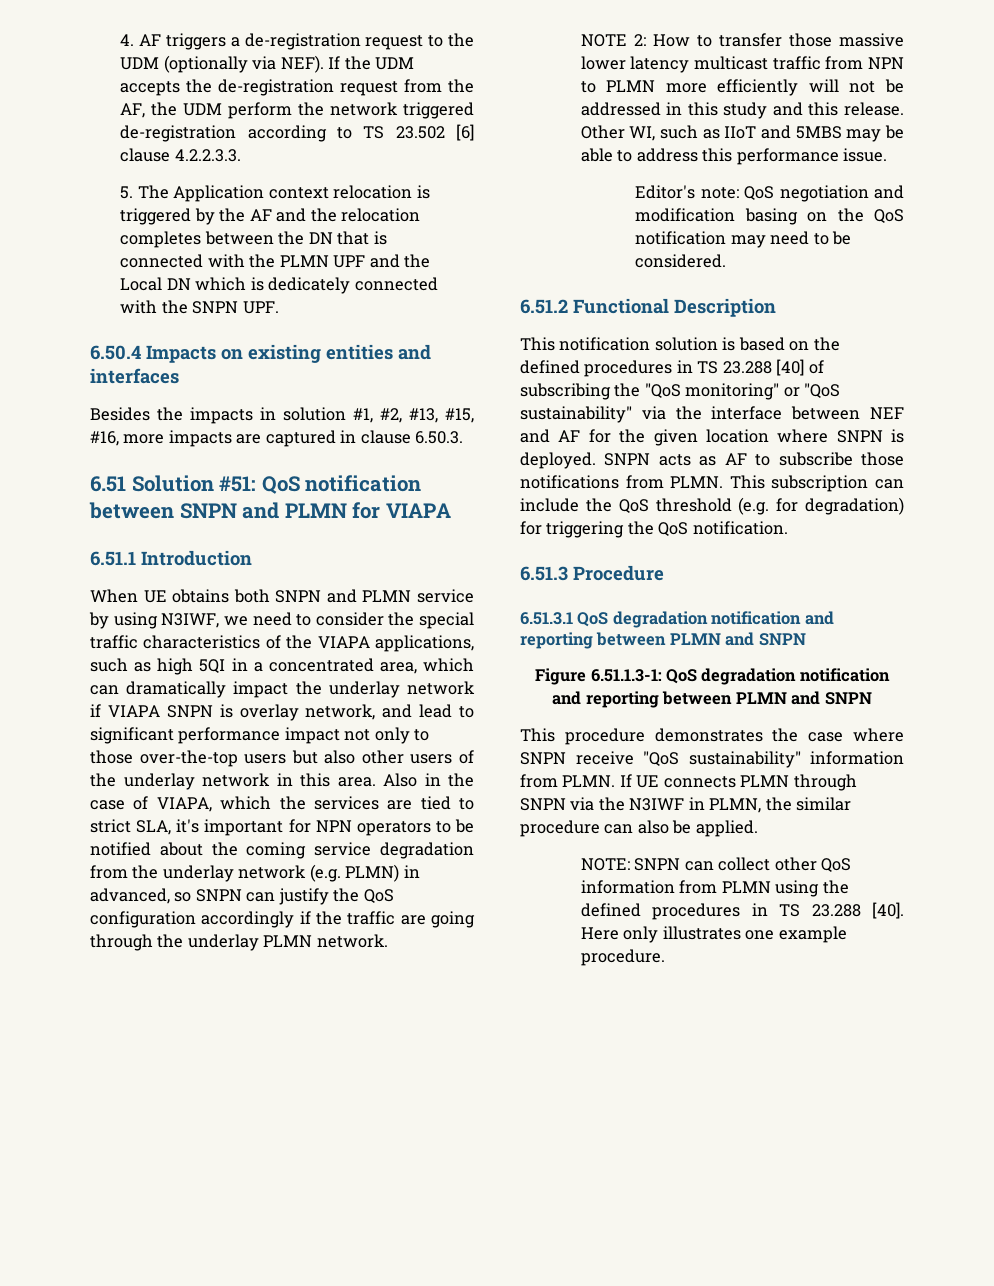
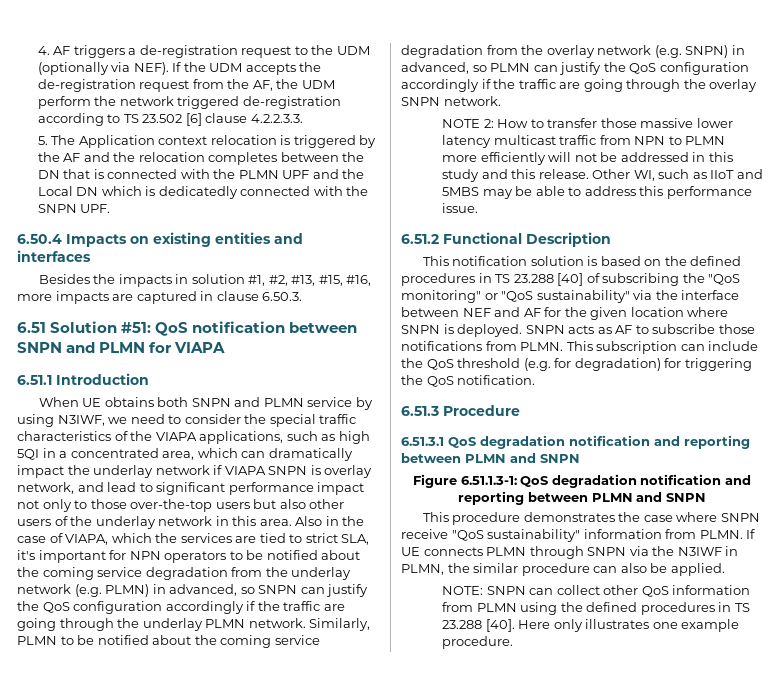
[268,277,351,294] dedicately -> [158,186,238,199] dedicatedly
(388, 941) none -> [309,618,371,631] [17,635,320,648] [401,45,745,58] [401,62,749,75] [401,79,758,92] [401,96,501,106] Similarly, PLMN to be notified about the coming service degradation from the overlay network (e.g. SNPN) in advanced, so PLMN can justify the QoS configuration accordingly if the traffic are going through the overlay SNPN network.
[635,185,904,202] [635,208,904,225] [635,231,852,248] [635,254,727,268] // Editor's note: QoS negotiation and modification basing on the QoS notification may need to be considered. -> (479, 208) none

